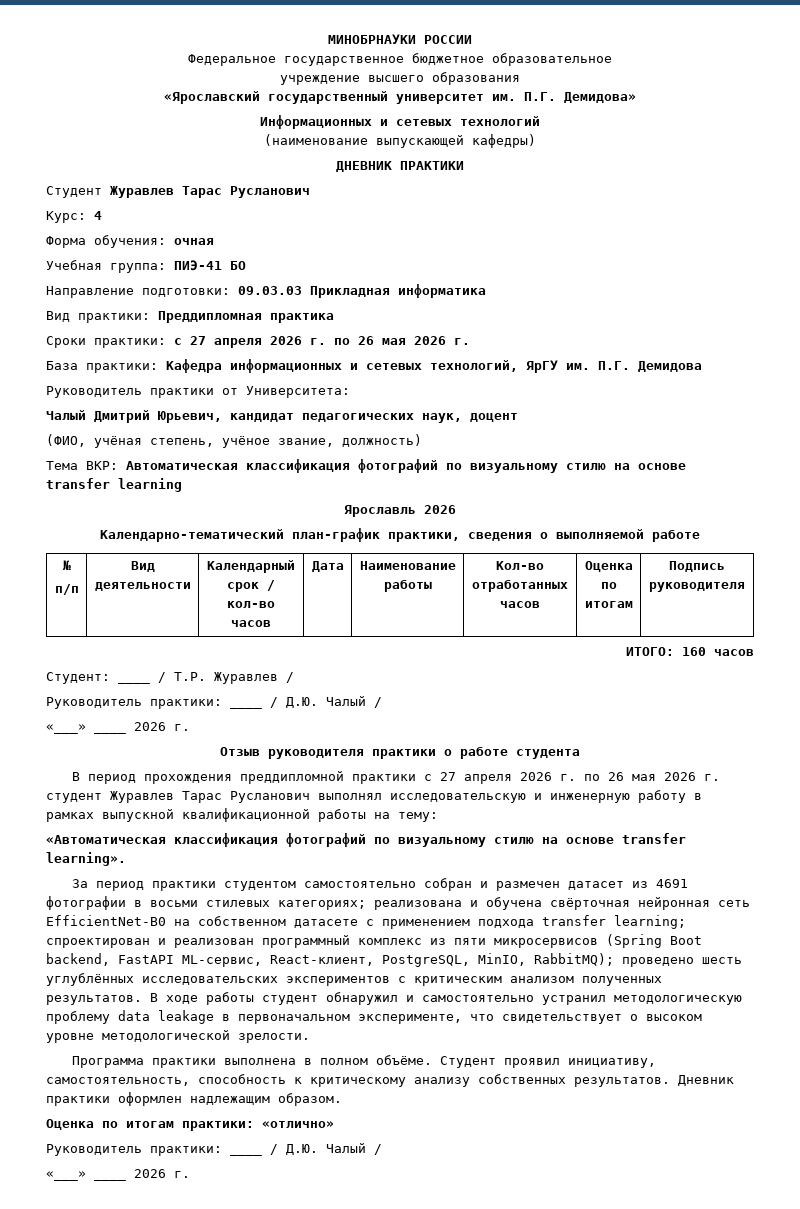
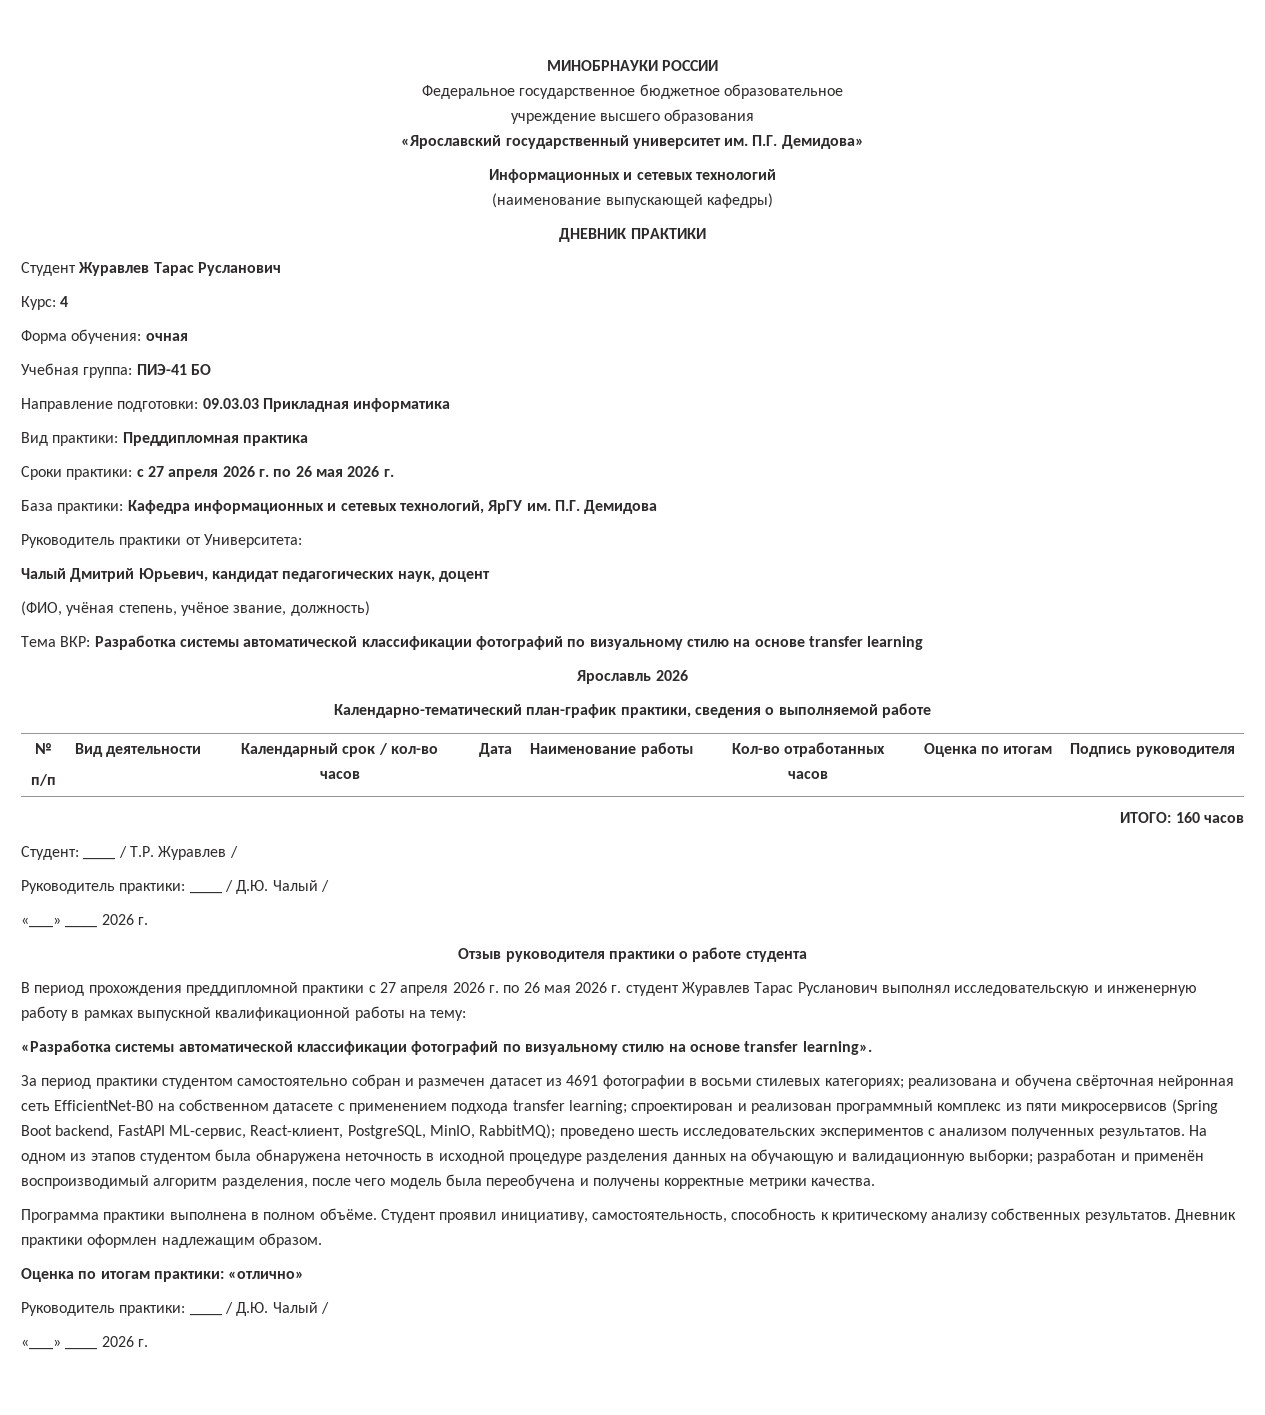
[126,459,350,473] Автоматическая классификация -> [94,635,472,650] Разработка системы автоматической классификации
[46,833,278,847] «Автоматическая классификация -> [21,1040,407,1055] «Разработка системы автоматической классификации
[46,973,134,986] углублённых -> (679, 1132) none
[414,976,502,986] критическим -> (935, 1132) none
[150,992,742,1005] [46,1010,702,1024] [46,1030,310,1043] В ходе работы студент обнаружил и самостоятельно устранил методологическую проблему data leakage в первоначальном эксперименте, что свидетельствует о высоком уровне методологической зрелости. -> [1189,1125,1208,1136] [21,1149,1205,1164] [21,1174,875,1189] На одном из этапов студентом была обнаружена неточность в исходной процедуре разделения данных на обучающую и валидационную выборки; разработан и применён воспроизводимый алгоритм разделения, после чего модель была переобучена и получены корректные метрики качества.

